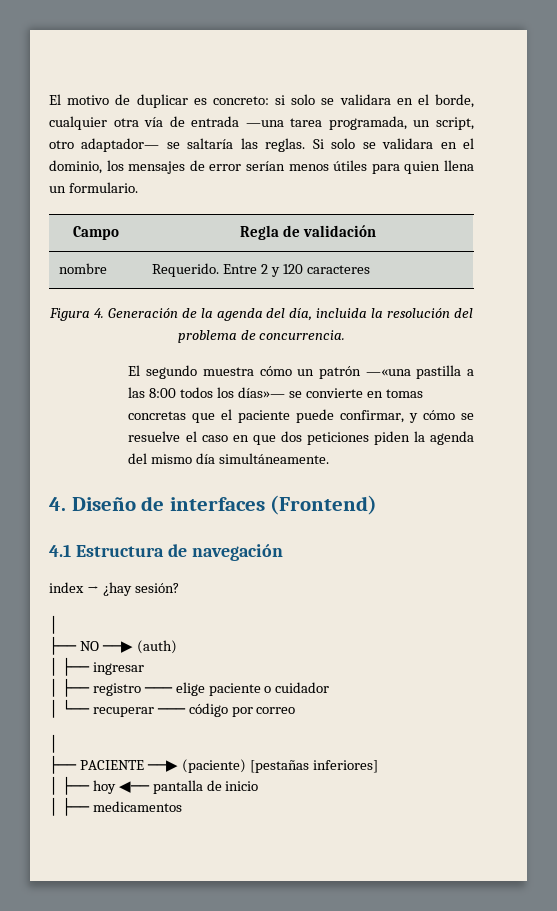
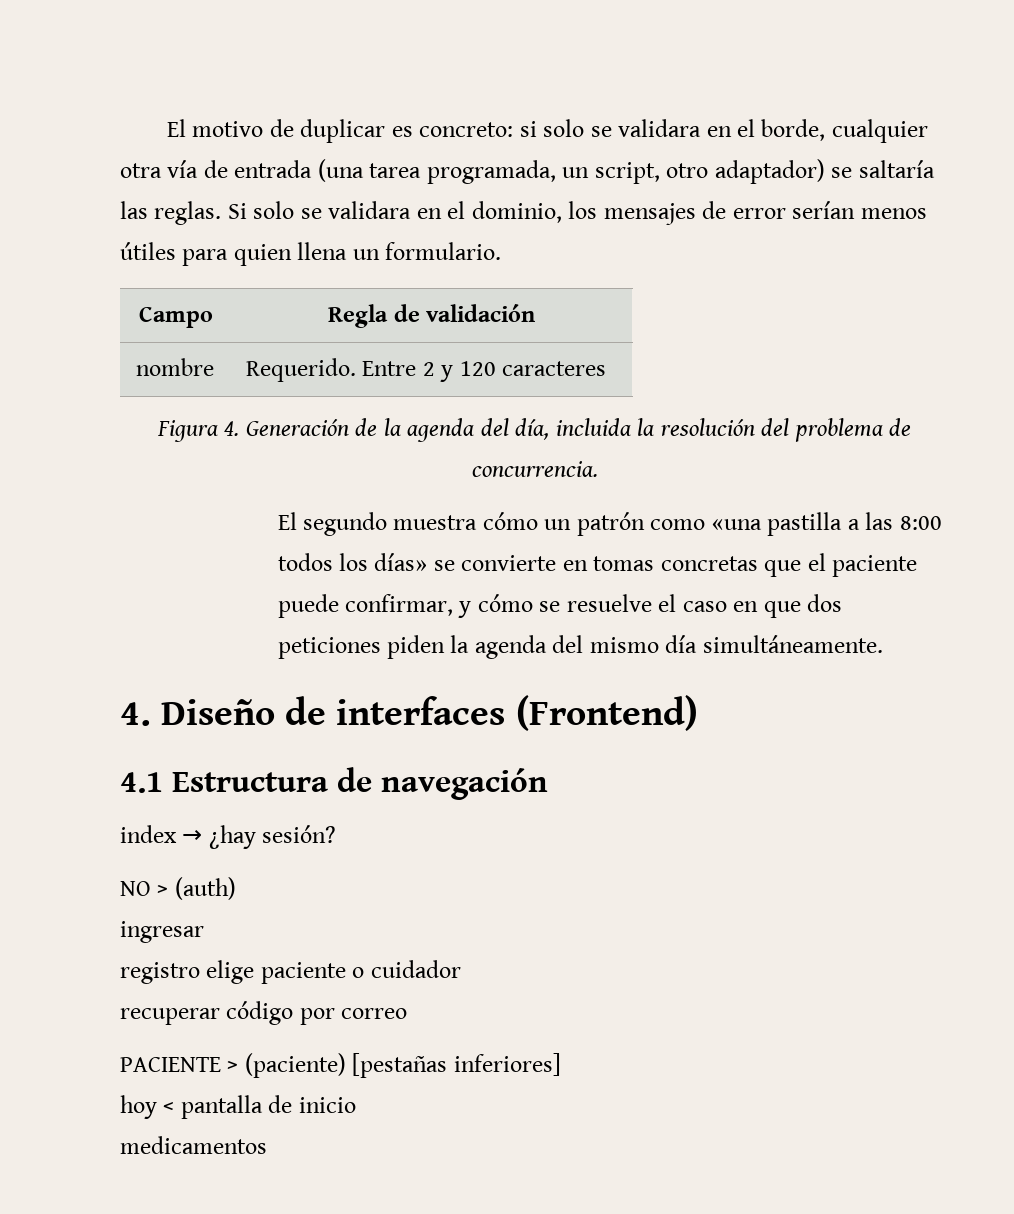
[245,120,284,127] —una -> [317,159,364,182] (una
[81,138,160,152] adaptador— -> [714,159,825,184] adaptador)
[365,369,411,376] —«una -> [650,519,762,530] como «una
[238,387,286,398] días»— -> [374,553,428,571] días»
[49,615,58,634] [49,636,133,655] │ // ├── NO ──▶ -> [120,881,169,896] NO >
[49,657,90,676] │ ├── -> (236, 888) none
[49,678,173,697] │ ├── registro ─── -> [120,962,200,984] registro
[49,699,186,718] │ └── recuperar ─── -> [120,1008,220,1025] recuperar
[49,734,58,753] [49,755,178,774] │ // ├── PACIENTE ──▶ -> [120,1057,239,1072] PACIENTE >
[49,776,150,795] │ ├── hoy ◀── -> [120,1095,175,1119] hoy <
[49,797,90,816] │ ├── -> (356, 1105) none

